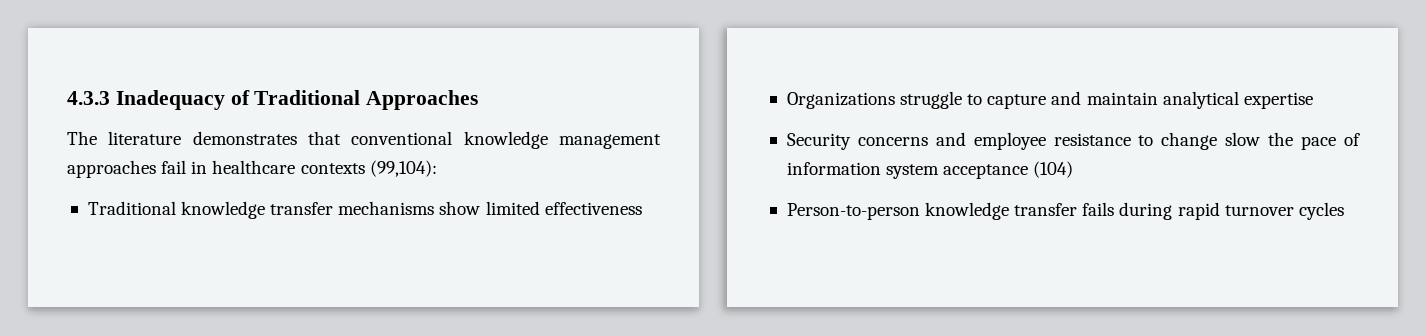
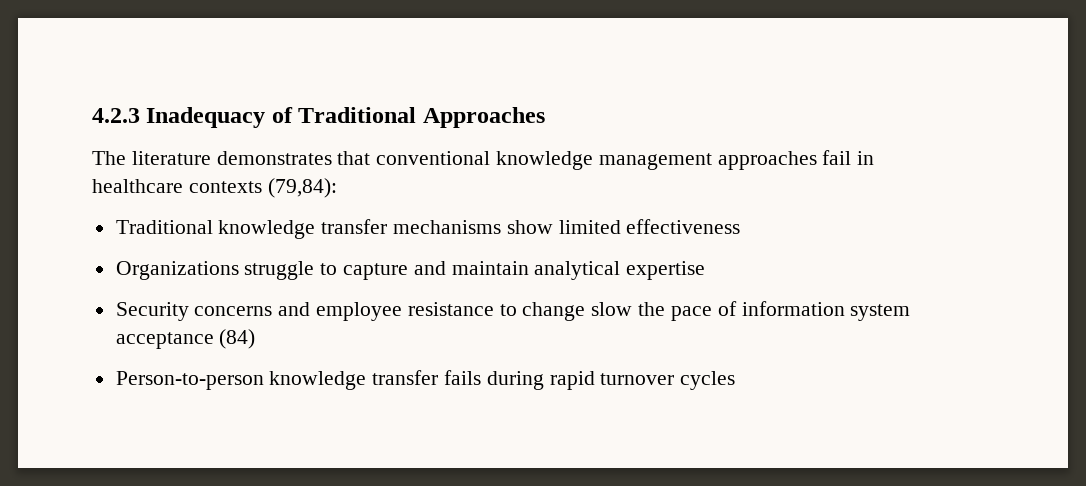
[67,91,110,105] 4.3.3 -> [92,108,140,123] 4.2.3
[369,160,437,177] (99,104): -> [267,178,337,198] (79,84):
[1033,161,1074,178] (104) -> [219,329,256,349] (84)

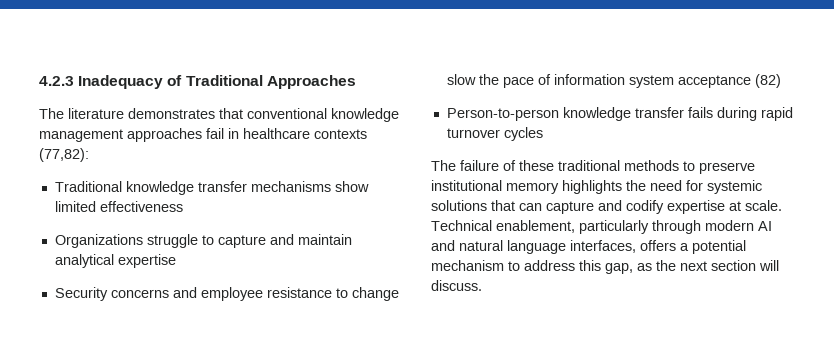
[267,178,337,198] (79,84): -> [39,148,89,162] (77,82):
[219,329,256,349] (84) -> [754,74,781,88] (82)
(736, 380) none -> [431,160,755,174] [431,180,762,194] [431,200,782,214] [431,220,772,234] [431,240,746,254] [431,260,779,274] [431,280,482,291] // The failure of these traditional methods to preserve institutional memory highlights the need for systemic solutions that can capture and codify expertise at scale. Technical enablement, particularly through modern AI and natural language interfaces, offers a potential mechanism to address this gap, as the next section will discuss.

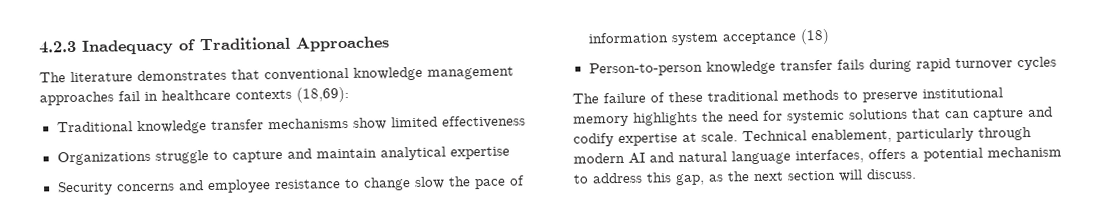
[39,148,89,162] (77,82): -> [296,86,349,103] (18,69):
[754,74,781,88] (82) -> [799,28,830,45] (18)

